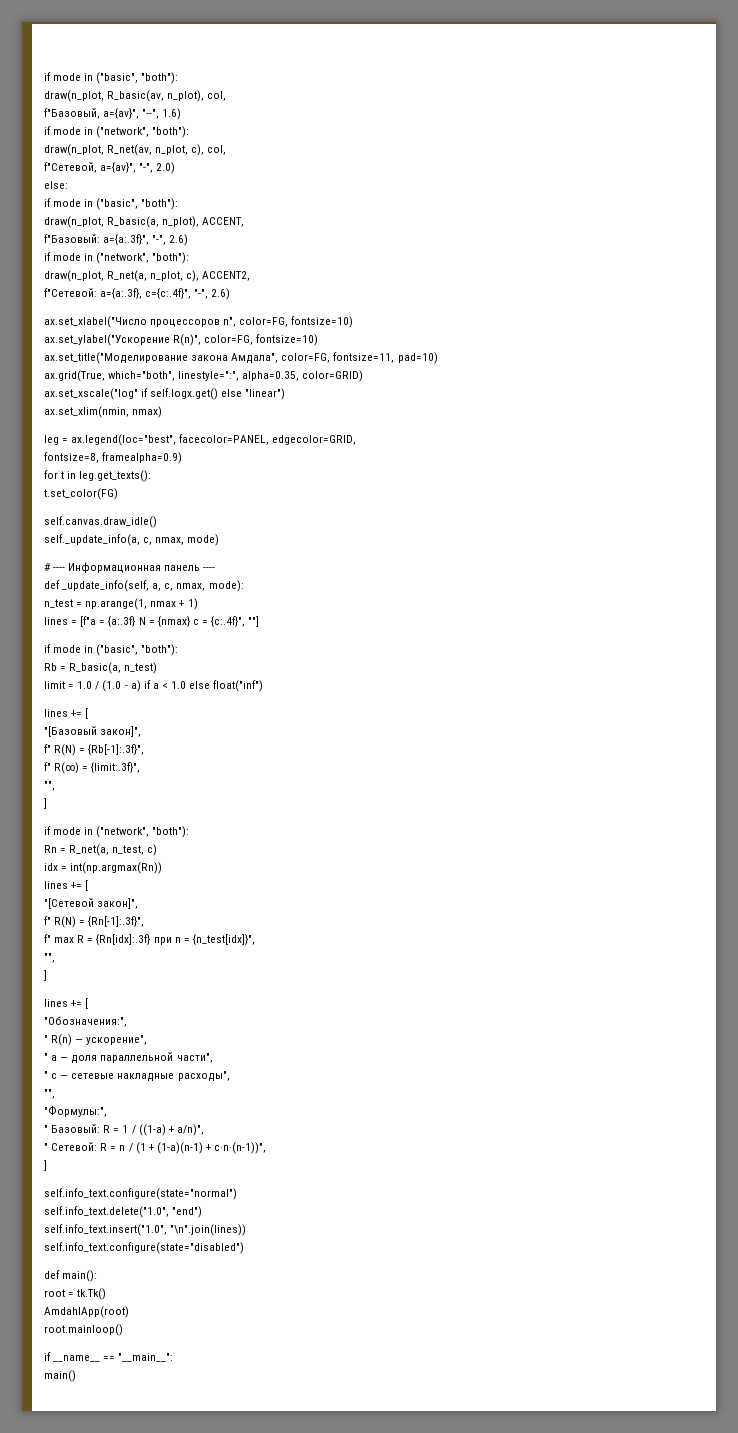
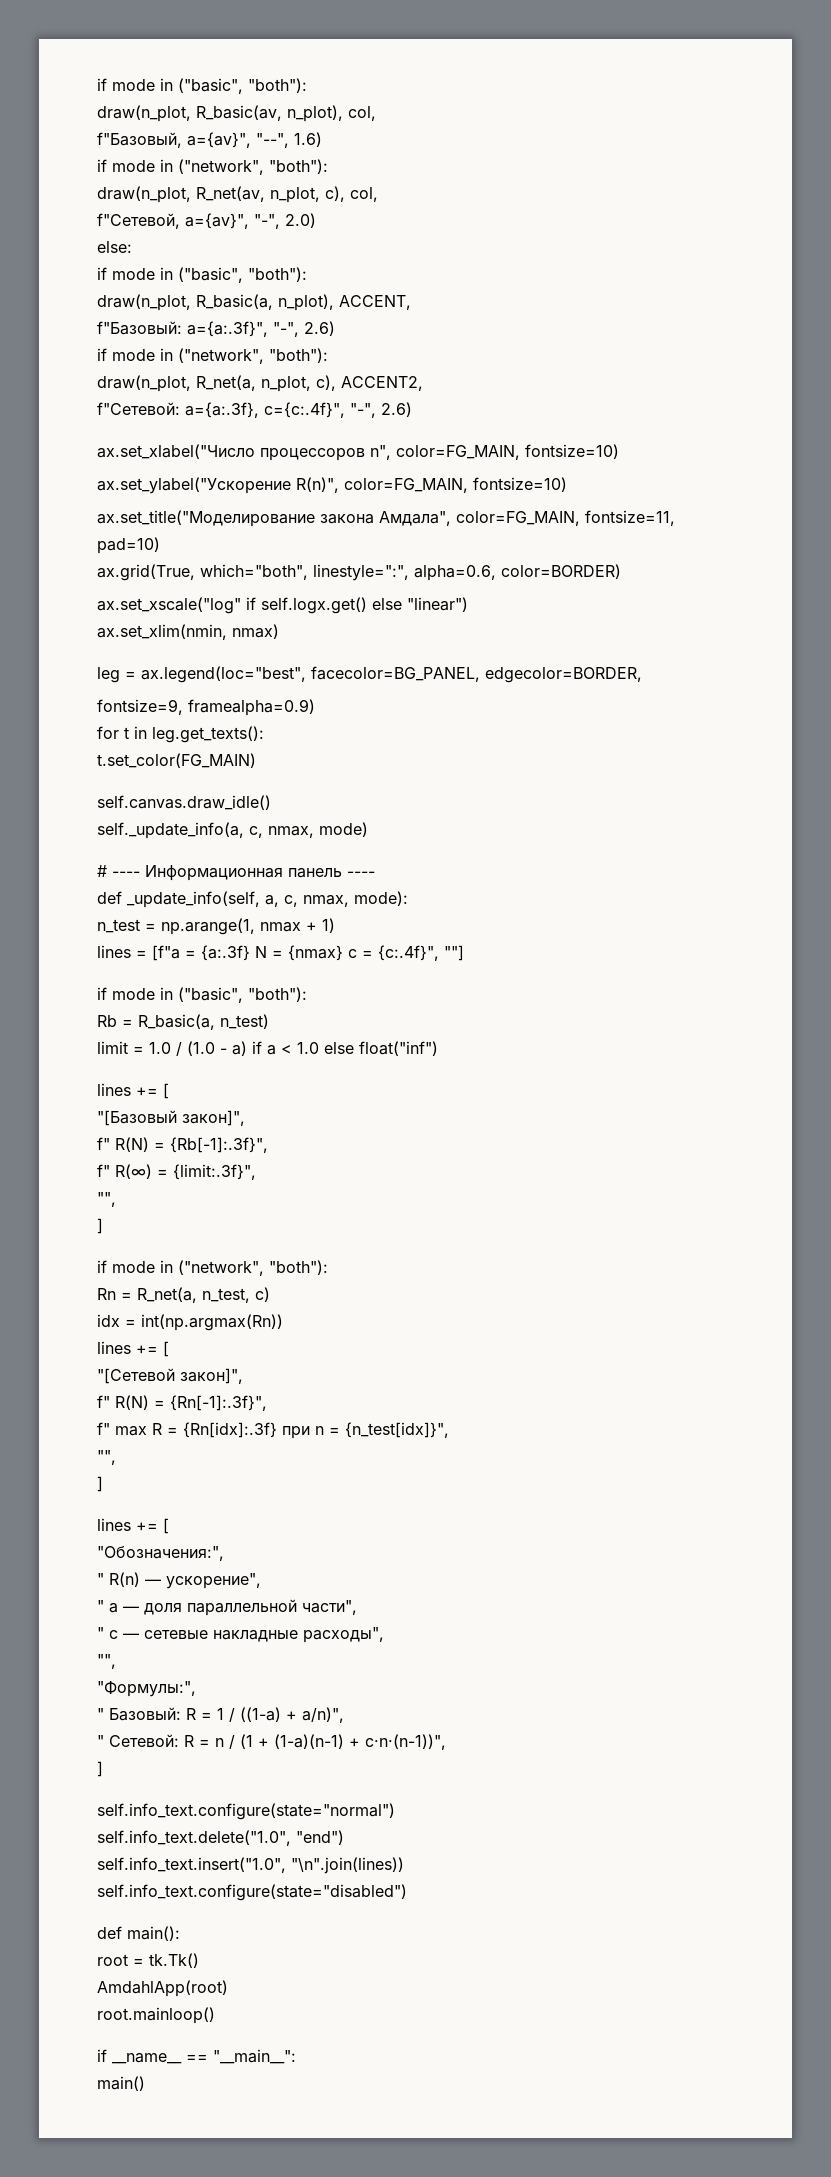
[239,317,289,327] color=FG, -> [396,445,520,460] color=FG_MAIN,
[204,335,254,345] color=FG, -> [344,478,468,493] color=FG_MAIN,
[281,353,331,363] color=FG, -> [456,511,580,526] color=FG_MAIN,
[242,370,364,382] alpha=0.35, color=GRID) -> [414,564,621,581] alpha=0.6, color=BORDER)
[179,434,357,445] [44,452,99,463] facecolor=PANEL, edgecolor=GRID, // fontsize=8, -> [311,666,642,683] [97,699,183,715] facecolor=BG_PANEL, edgecolor=BORDER, // fontsize=9,
[44,488,118,500] t.set_color(FG) -> [97,753,256,768] t.set_color(FG_MAIN)

